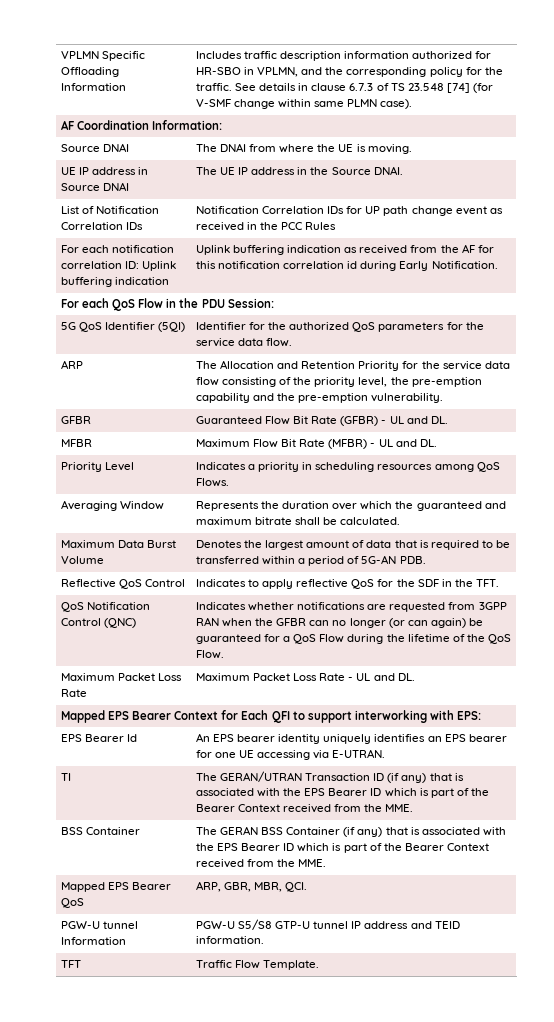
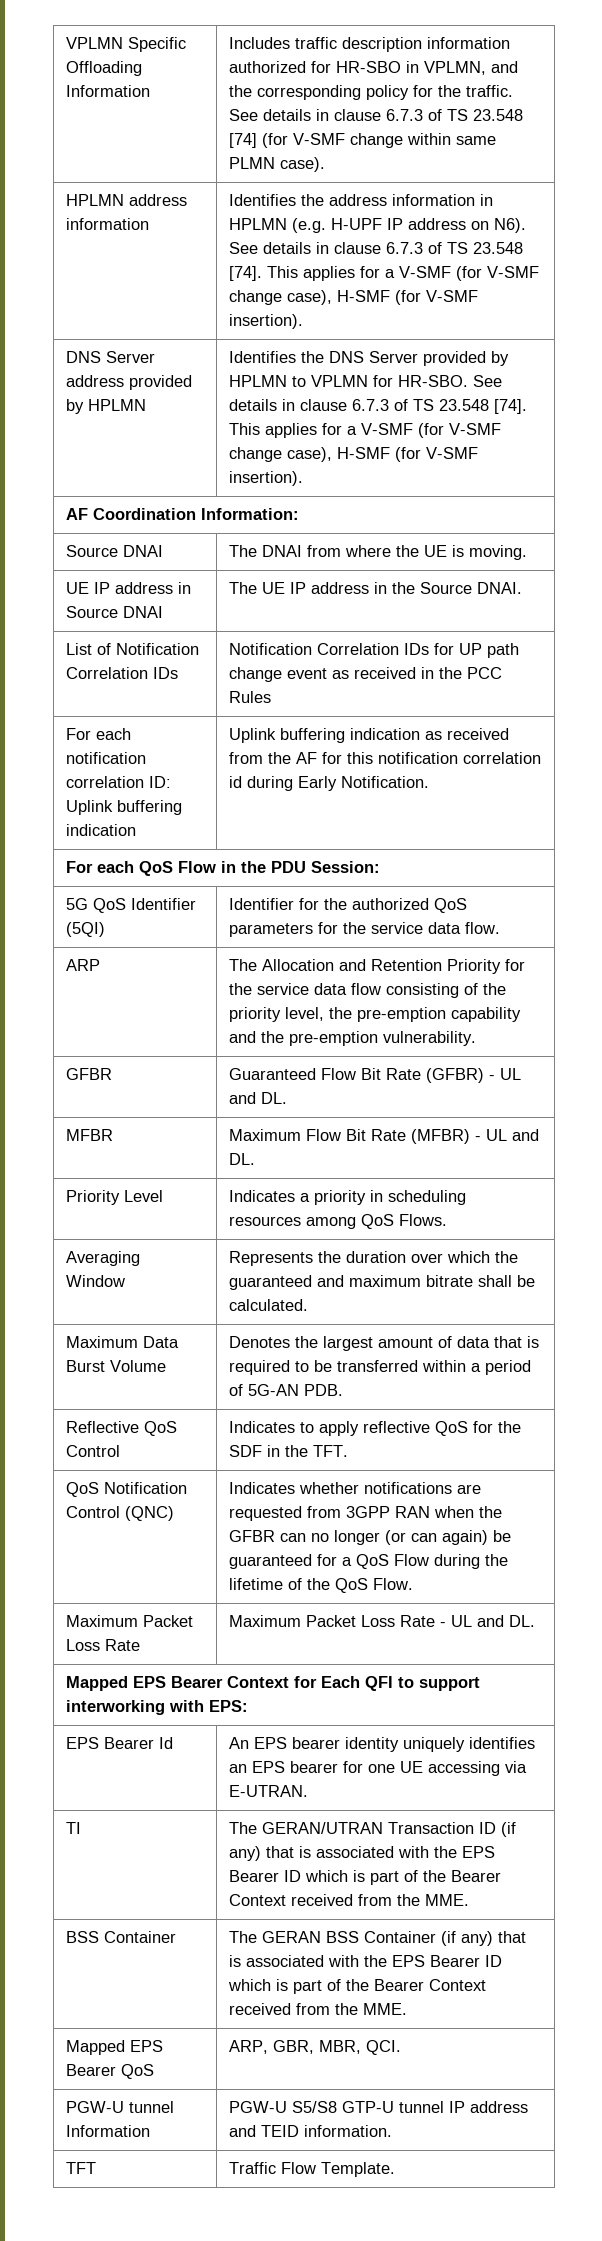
(413, 104) none -> [66,194,188,206] [66,218,150,230] [229,194,494,206] [229,218,527,233] [229,242,524,254] [229,266,540,281] [229,290,479,305] [229,314,304,329] [66,351,156,363] [66,375,193,390] [66,399,147,414] [229,351,510,366] [229,375,503,387] [229,399,528,414] [229,423,502,438] [229,447,479,462] [229,471,304,486] // HPLMN address information | Identifies the address information in HPLMN (e.g. H-UPF IP address on N6). See details in clause 6.7.3 of TS 23.548 [74]. This applies for a V-SMF (for V-SMF change case), H-SMF (for V-SMF insertion). // DNS Server address provided by HPLMN | Identifies the DNS Server provided by HPLMN to VPLMN for HR-SBO. See details in clause 6.7.3 of TS 23.548 [74]. This applies for a V-SMF (for V-SMF change case), H-SMF (for V-SMF insertion).

